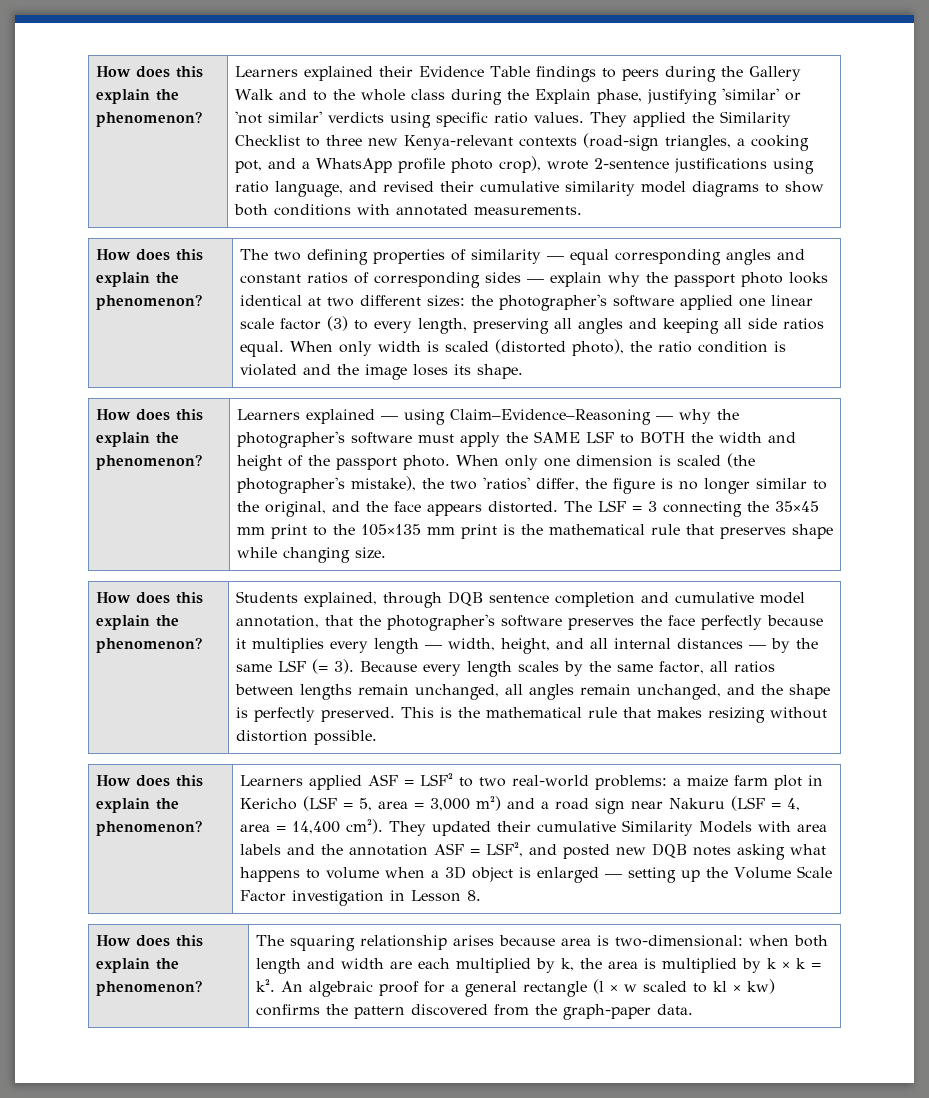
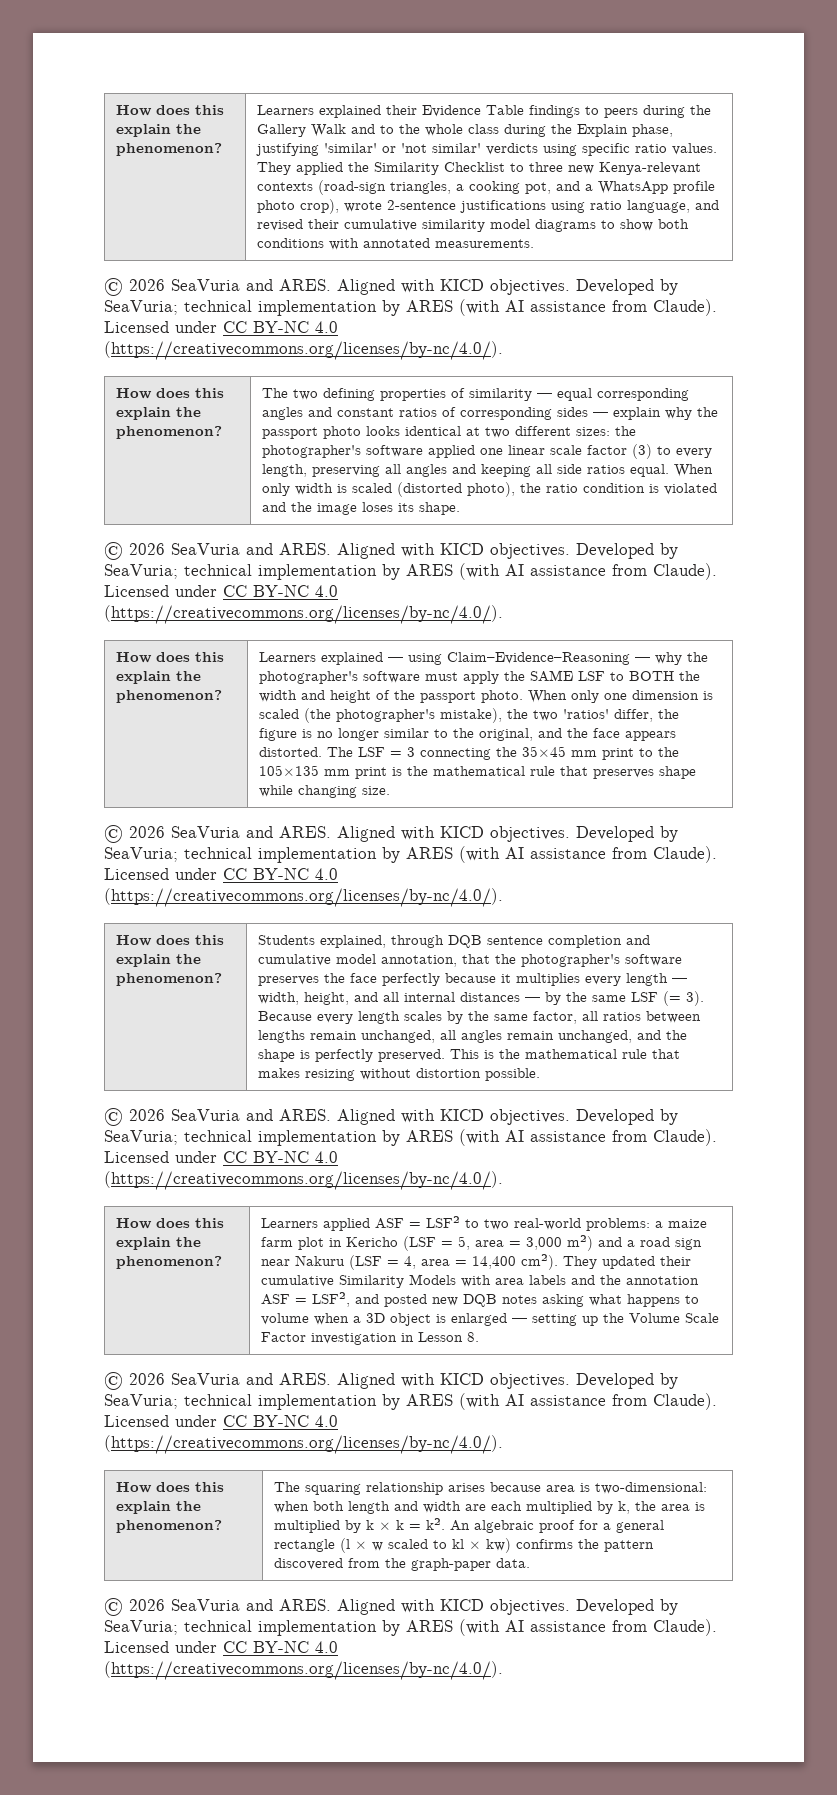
(582, 210) none -> [104,278,678,296] [104,299,717,316] [104,321,338,333] [104,341,503,360] // © 2026 SeaVuria and ARES. Aligned with KICD objectives. Developed by SeaVuria; technical implementation by ARES (with AI assistance from Claude). Licensed under CC BY-NC 4.0 (https://creativecommons.org/licenses/by-nc/4.0/).
(523, 371) none -> [104,542,678,560] [104,563,717,580] [104,585,338,597] [104,605,503,624] // © 2026 SeaVuria and ARES. Aligned with KICD objectives. Developed by SeaVuria; technical implementation by ARES (with AI assistance from Claude). Licensed under CC BY-NC 4.0 (https://creativecommons.org/licenses/by-nc/4.0/).
(386, 553) none -> [104,825,678,843] [104,846,717,863] [104,868,338,880] [104,888,503,907] // © 2026 SeaVuria and ARES. Aligned with KICD objectives. Developed by SeaVuria; technical implementation by ARES (with AI assistance from Claude). Licensed under CC BY-NC 4.0 (https://creativecommons.org/licenses/by-nc/4.0/).
(377, 737) none -> [104,1108,678,1126] [104,1129,717,1146] [104,1151,338,1163] [104,1171,503,1190] // © 2026 SeaVuria and ARES. Aligned with KICD objectives. Developed by SeaVuria; technical implementation by ARES (with AI assistance from Claude). Licensed under CC BY-NC 4.0 (https://creativecommons.org/licenses/by-nc/4.0/).
(481, 895) none -> [104,1372,678,1390] [104,1393,717,1410] [104,1415,338,1427] [104,1435,503,1454] // © 2026 SeaVuria and ARES. Aligned with KICD objectives. Developed by SeaVuria; technical implementation by ARES (with AI assistance from Claude). Licensed under CC BY-NC 4.0 (https://creativecommons.org/licenses/by-nc/4.0/).
(693, 1009) none -> [104,1598,678,1616] [104,1619,717,1636] [104,1641,338,1653] [104,1661,503,1680] // © 2026 SeaVuria and ARES. Aligned with KICD objectives. Developed by SeaVuria; technical implementation by ARES (with AI assistance from Claude). Licensed under CC BY-NC 4.0 (https://creativecommons.org/licenses/by-nc/4.0/).

